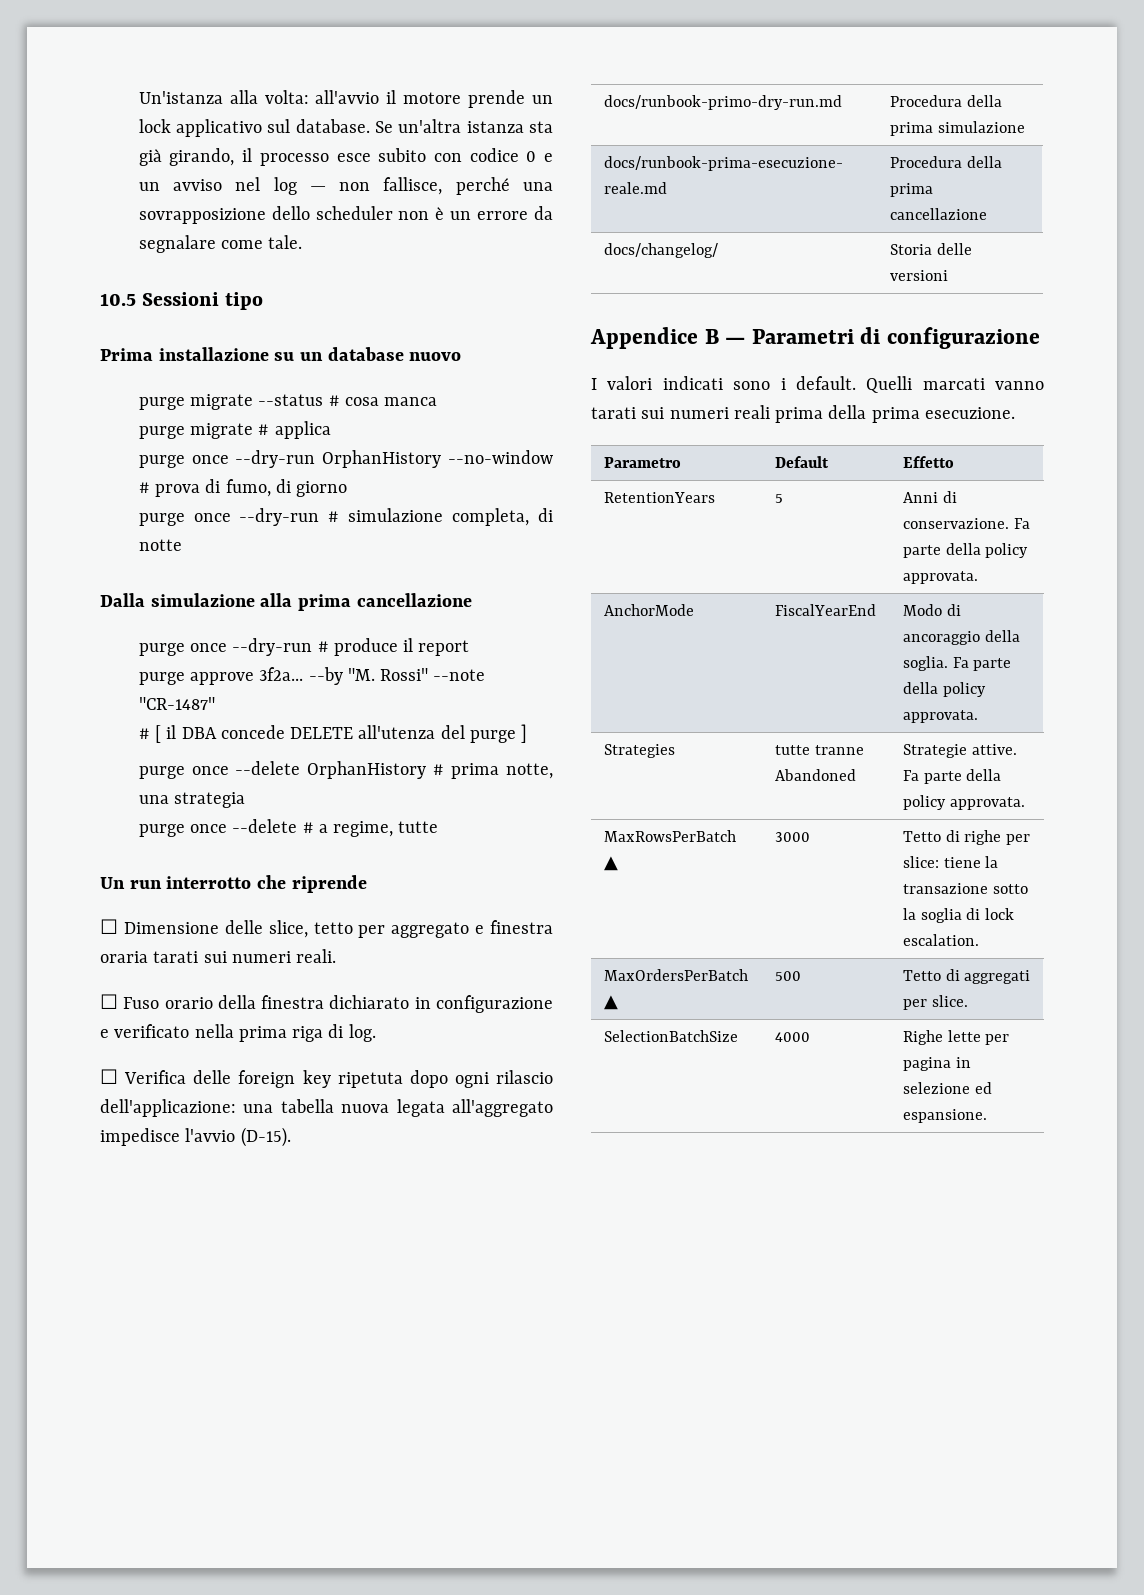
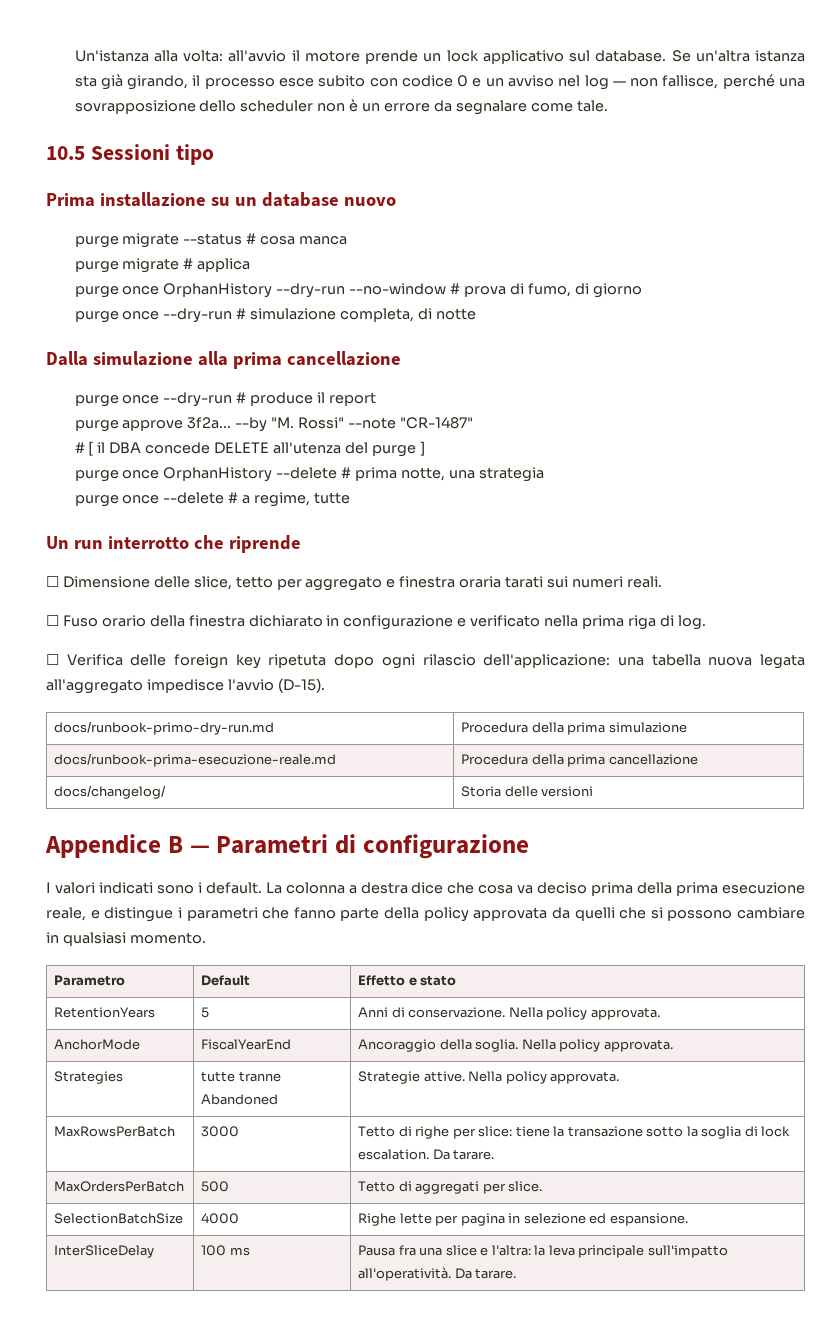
[235,450,442,468] --dry-run OrphanHistory -> [163,283,346,298] OrphanHistory --dry-run
[235,761,427,779] --delete OrphanHistory -> [163,467,338,482] OrphanHistory --delete
[866,376,1044,393] [591,405,1015,423] Quelli marcati vanno tarati sui numeri reali prima della prima esecuzione. -> [265,882,806,896] [46,907,805,922] [46,932,206,946] La colonna a destra dice che cosa va deciso prima della prima esecuzione reale, e distingue i parametri che fanno parte della policy approvata da quelli che si possono cambiare in qualsiasi momento.
(954, 462) none -> [408,975,457,986] e stato
[1013,518,1030,529] [902,543,981,558] Fa parte della -> [508,1007,543,1018] Nella
[902,604,961,616] [902,630,1020,645] [902,656,1012,671] [902,682,938,694] Modo di ancoraggio della soglia. Fa parte della -> [358,1039,556,1052] Ancoraggio della soglia. Nella
[902,769,1002,784] Fa parte della -> [468,1071,503,1082] Nella
[603,856,618,871] ▲ -> (176, 1131) none
(979, 940) none -> [432,1149,495,1160] Da tarare.
[603,995,618,1010] ▲ -> (185, 1186) none
(987, 1116) none -> [54,1245,155,1258] [201,1245,250,1256] [358,1245,728,1258] [358,1267,517,1281] // InterSliceDelay | 100 ms | Pausa fra una slice e l'altra: la leva principale sull'impatto all'operatività. Da tarare.

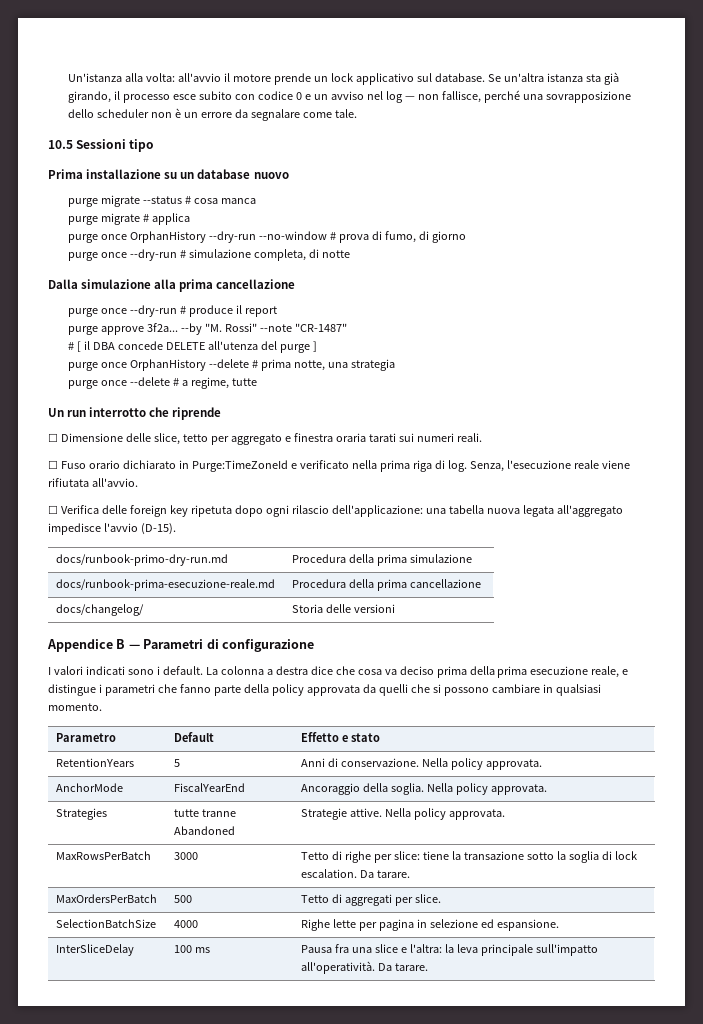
[149,615,245,627] della finestra -> (120, 464) none
[343,615,454,630] configurazione -> [191,460,288,472] Purge:TimeZoneId
(706, 622) none -> [469,460,630,472] [48,478,138,487] Senza, l'esecuzione reale viene rifiutata all'avvio.

